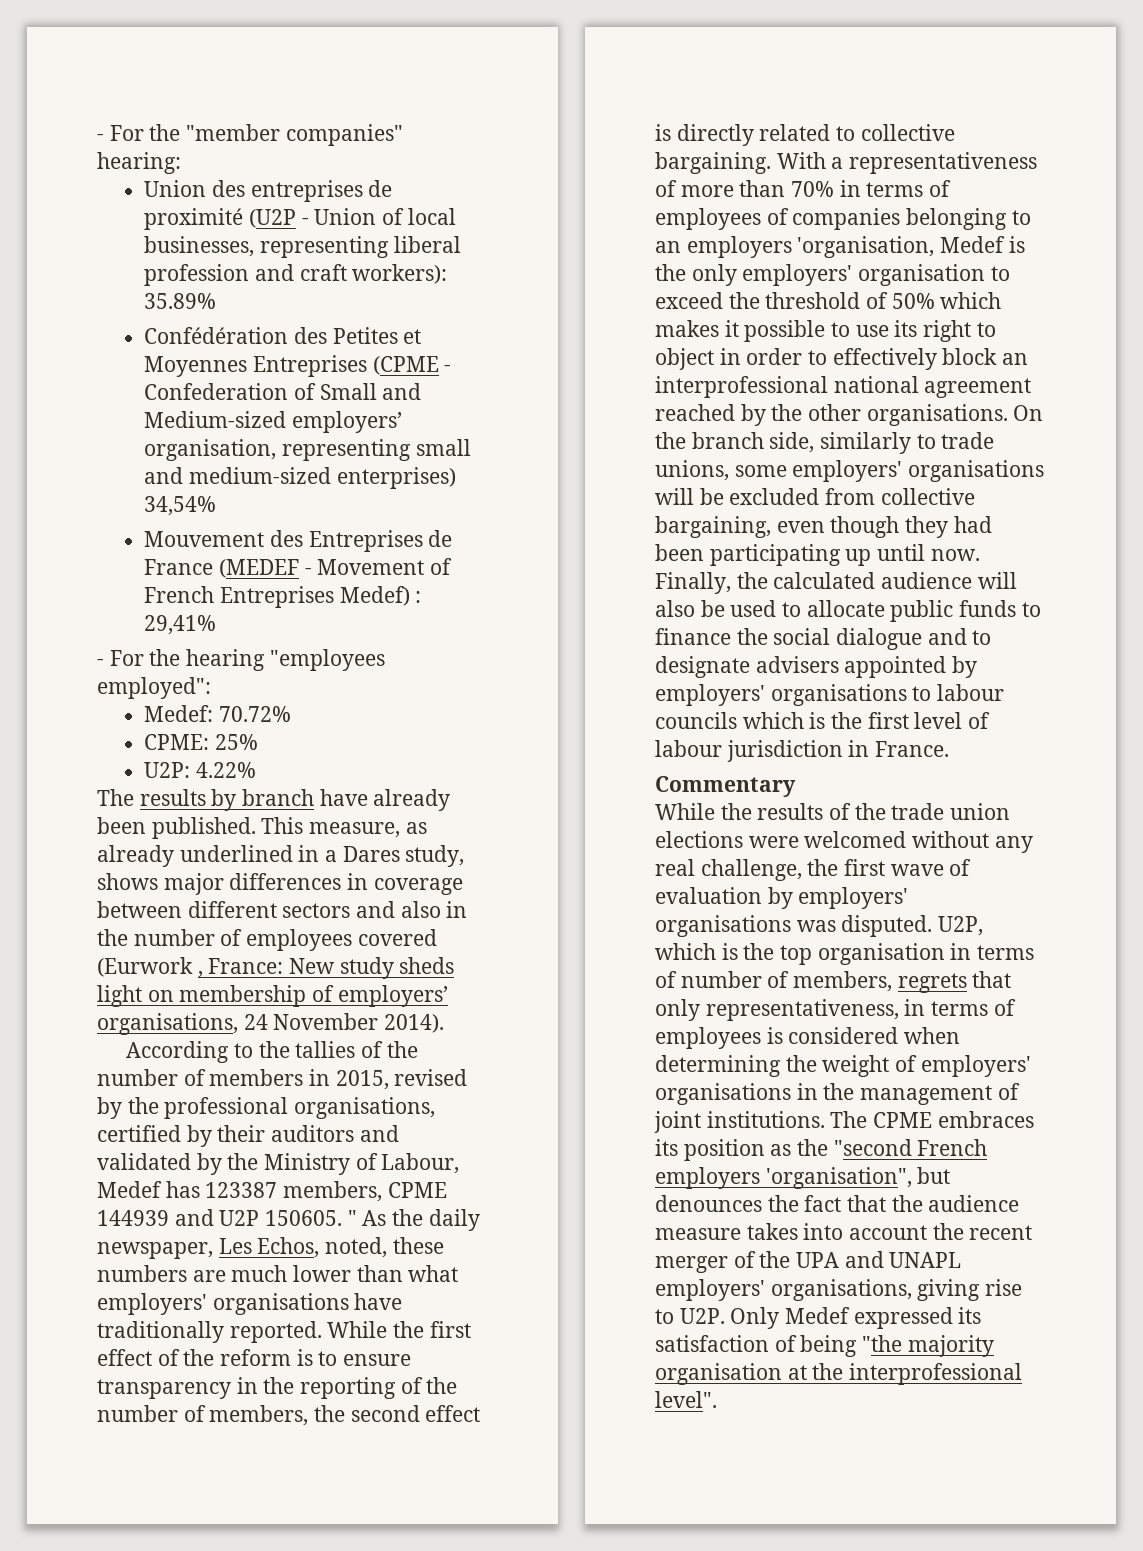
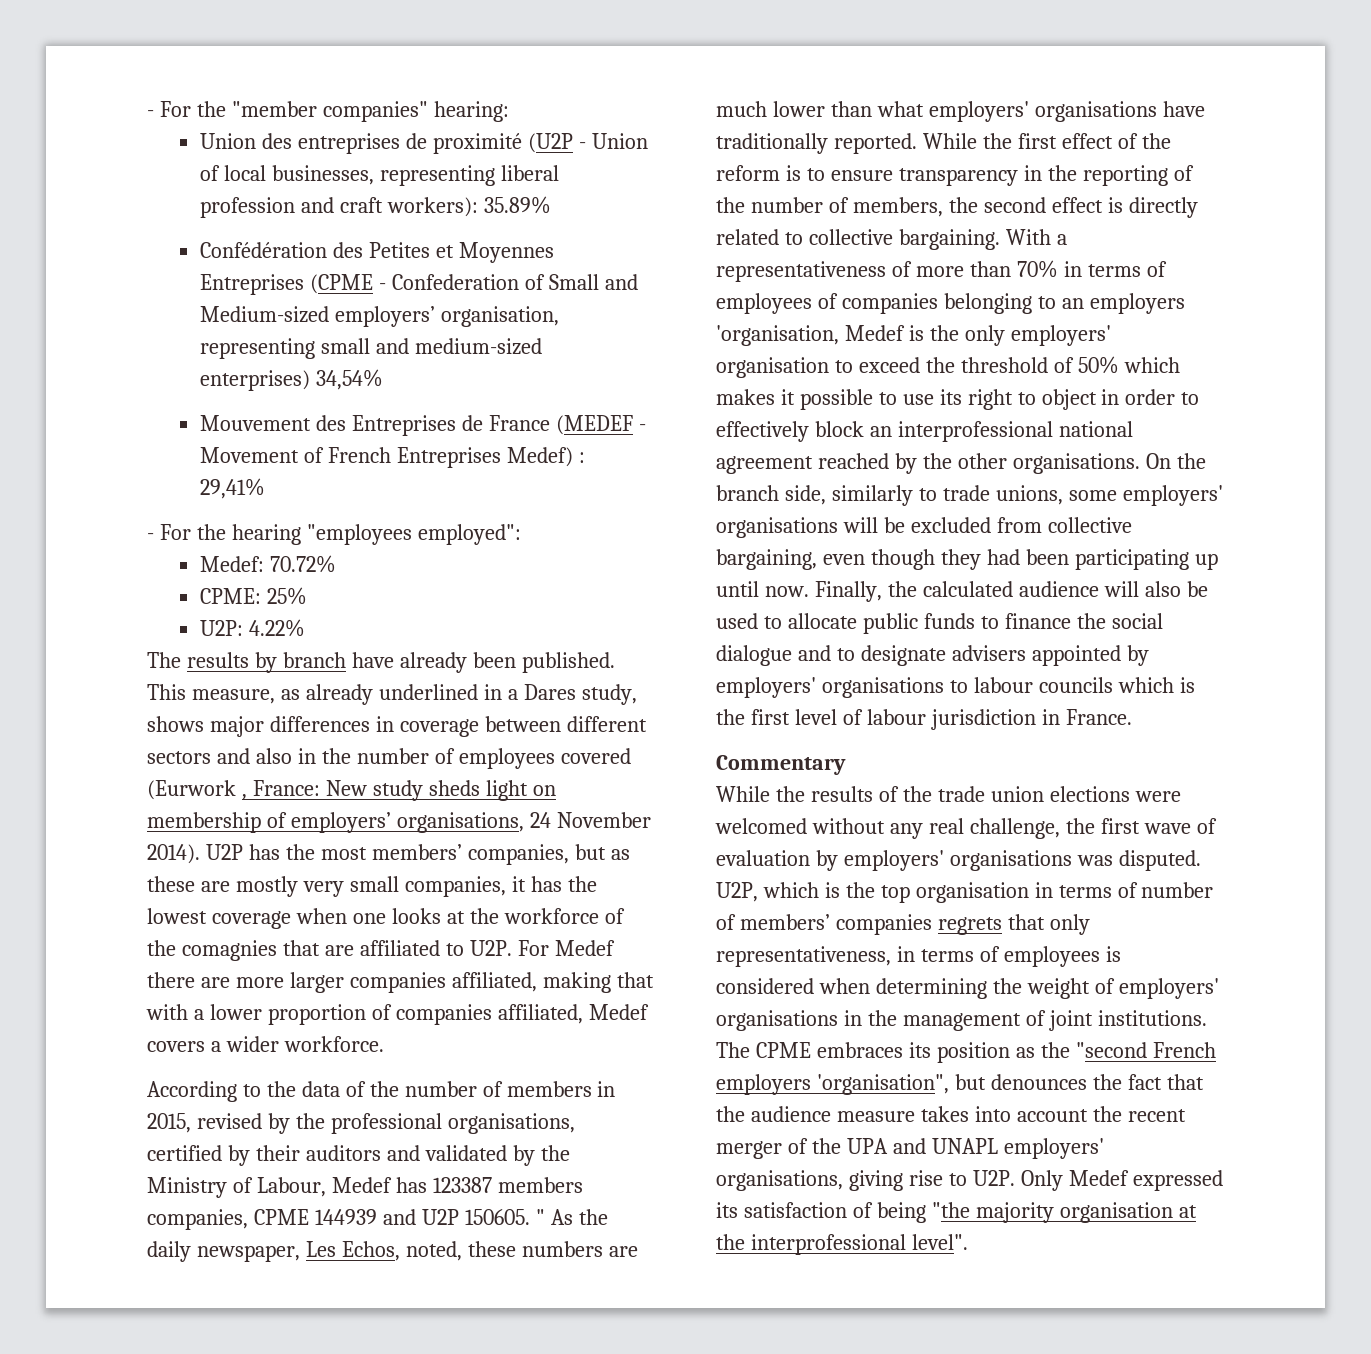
(445, 1023) none -> [205,844,630,865] [147,876,597,897] [147,908,625,929] [147,940,615,961] [147,972,654,993] [146,1004,649,1025] [147,1036,384,1052] U2P has the most members’ companies, but as these are mostly very small companies, it has the lowest coverage when one looks at the workforce of the comagnies that are affiliated to U2P. For Medef there are more larger companies affiliated, making that with a lower proportion of companies affiliated, Medef covers a wider workforce.
[295,1041,356,1058] tallies -> [301,1081,340,1097] data
[283,1181,383,1202] members, -> [497,1177,583,1193] [147,1209,248,1230] members companies,
[793,971,893,992] members, -> [739,914,932,935] members’ companies

